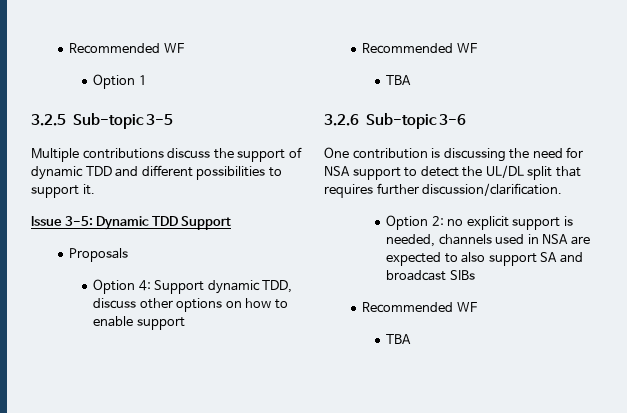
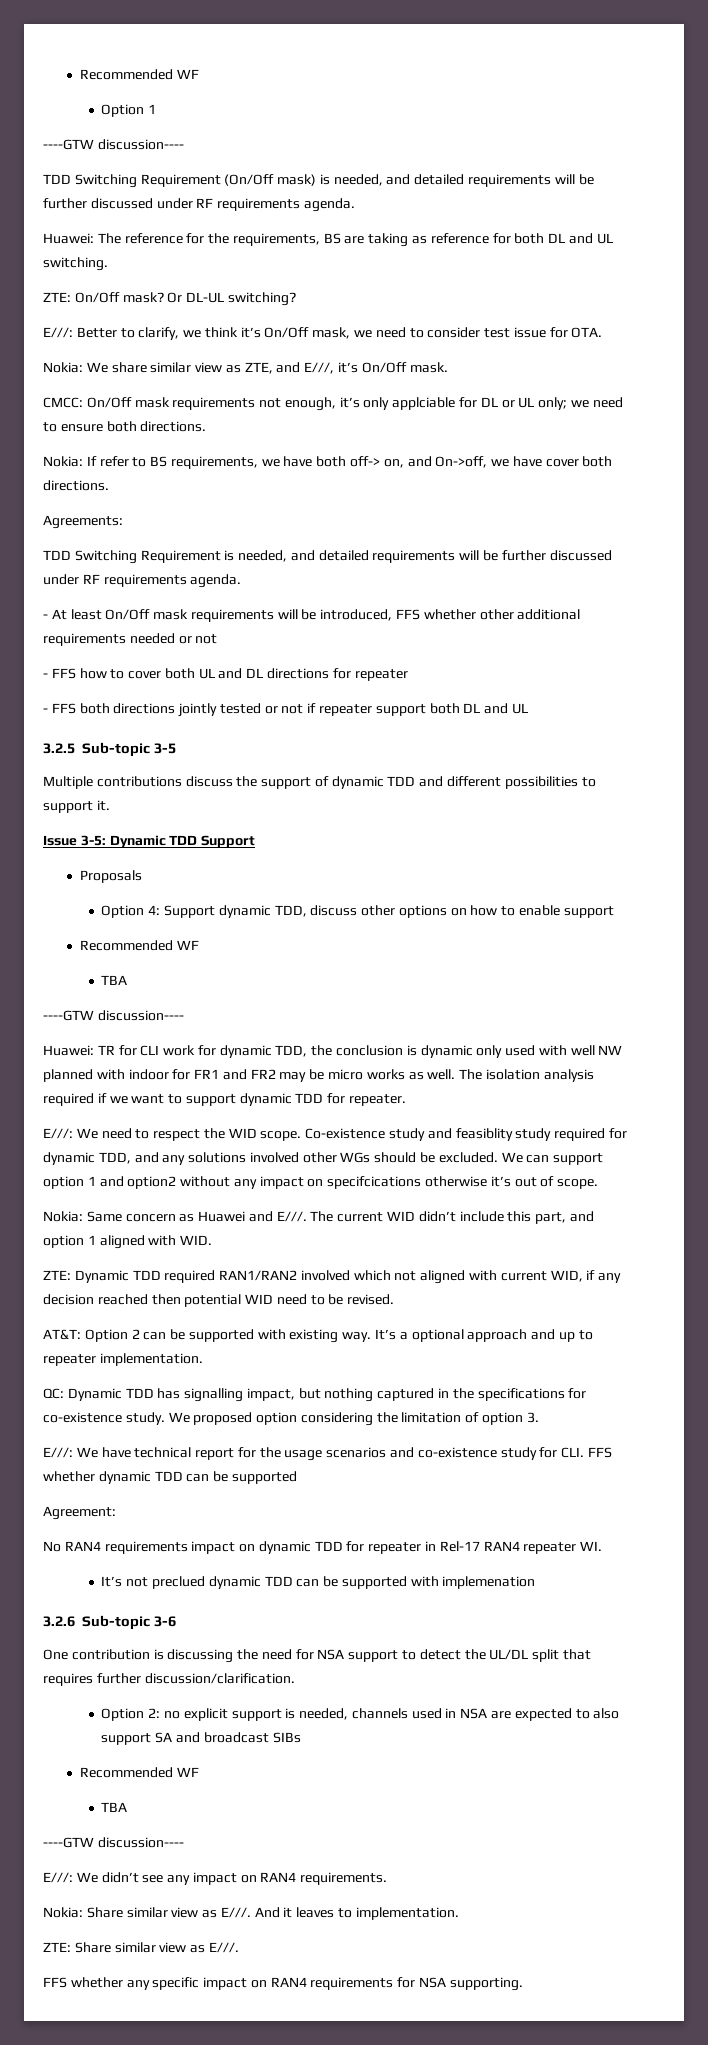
(147, 80) none -> [43,139,184,150] [43,174,594,188] [43,198,355,212] [43,233,613,247] [43,257,108,271] [43,292,296,306] [43,327,603,340] [43,362,448,374] [43,397,623,411] [43,421,207,432] [43,456,613,469] [43,480,109,491] [43,515,123,529] [43,550,612,564] [43,574,242,588] [43,609,581,622] [43,633,218,646] [43,668,408,681] [43,703,528,717] // ----GTW discussion---- // TDD Switching Requirement (On/Off mask) is needed, and detailed requirements will be further discussed under RF requirements agenda. // Huawei: The reference for the requirements, BS are taking as reference for both DL and UL switching. // ZTE: On/Off mask? Or DL-UL switching? // E///: Better to clarify, we think it’s On/Off mask, we need to consider test issue for OTA. // Nokia: We share similar view as ZTE, and E///, it’s On/Off mask. // CMCC: On/Off mask requirements not enough, it’s only applciable for DL or UL only; we need to ensure both directions. // Nokia: If refer to BS requirements, we have both off-> on, and On->off, we have cover both directions. // Agreements: // TDD Switching Requirement is needed, and detailed requirements will be further discussed under RF requirements agenda. // - At least On/Off mask requirements will be introduced, FFS whether other additional requirements needed or not // - FFS how to cover both UL and DL directions for repeater // - FFS both directions jointly tested or not if repeater support both DL and UL
(412, 80) none -> [43,1010,184,1021] [43,1045,623,1058] [43,1069,594,1082] [43,1093,407,1106] [43,1128,627,1141] [43,1152,604,1165] [43,1176,599,1189] [43,1211,594,1224] [43,1235,213,1249] [43,1270,622,1284] [43,1294,395,1307] [43,1329,593,1343] [43,1353,203,1366] [43,1388,587,1402] [43,1412,539,1426] [43,1447,612,1461] [43,1471,297,1484] [43,1506,116,1520] [43,1541,603,1554] [101,1576,536,1589] // ----GTW discussion---- // Huawei: TR for CLI work for dynamic TDD, the conclusion is dynamic only used with well NW planned with indoor for FR1 and FR2 may be micro works as well. The isolation analysis required if we want to support dynamic TDD for repeater. // E///: We need to respect the WID scope. Co-existence study and feasiblity study required for dynamic TDD, and any solutions involved other WGs should be excluded. We can support option 1 and option2 without any impact on specifcications otherwise it’s out of scope. // Nokia: Same concern as Huawei and E///. The current WID didn’t include this part, and option 1 aligned with WID. // ZTE: Dynamic TDD required RAN1/RAN2 involved which not aligned with current WID, if any decision reached then potential WID need to be revised. // AT&T: Option 2 can be supported with existing way. It’s a optional approach and up to repeater implementation. // QC: Dynamic TDD has signalling impact, but nothing captured in the specifications for co-existence study. We proposed option considering the limitation of option 3. // E///: We have technical report for the usage scenarios and co-existence study for CLI. FFS whether dynamic TDD can be supported // Agreement: // No RAN4 requirements impact on dynamic TDD for repeater in Rel-17 RAN4 repeater WI. // It’s not preclued dynamic TDD can be supported with implemenation
(412, 339) none -> [43,1837,184,1848] [43,1872,388,1885] [43,1907,459,1920] [43,1942,239,1953] [43,1977,523,1991] // ----GTW discussion---- // E///: We didn’t see any impact on RAN4 requirements. // Nokia: Share similar view as E///. And it leaves to implementation. // ZTE: Share similar view as E///. // FFS whether any specific impact on RAN4 requirements for NSA supporting.

